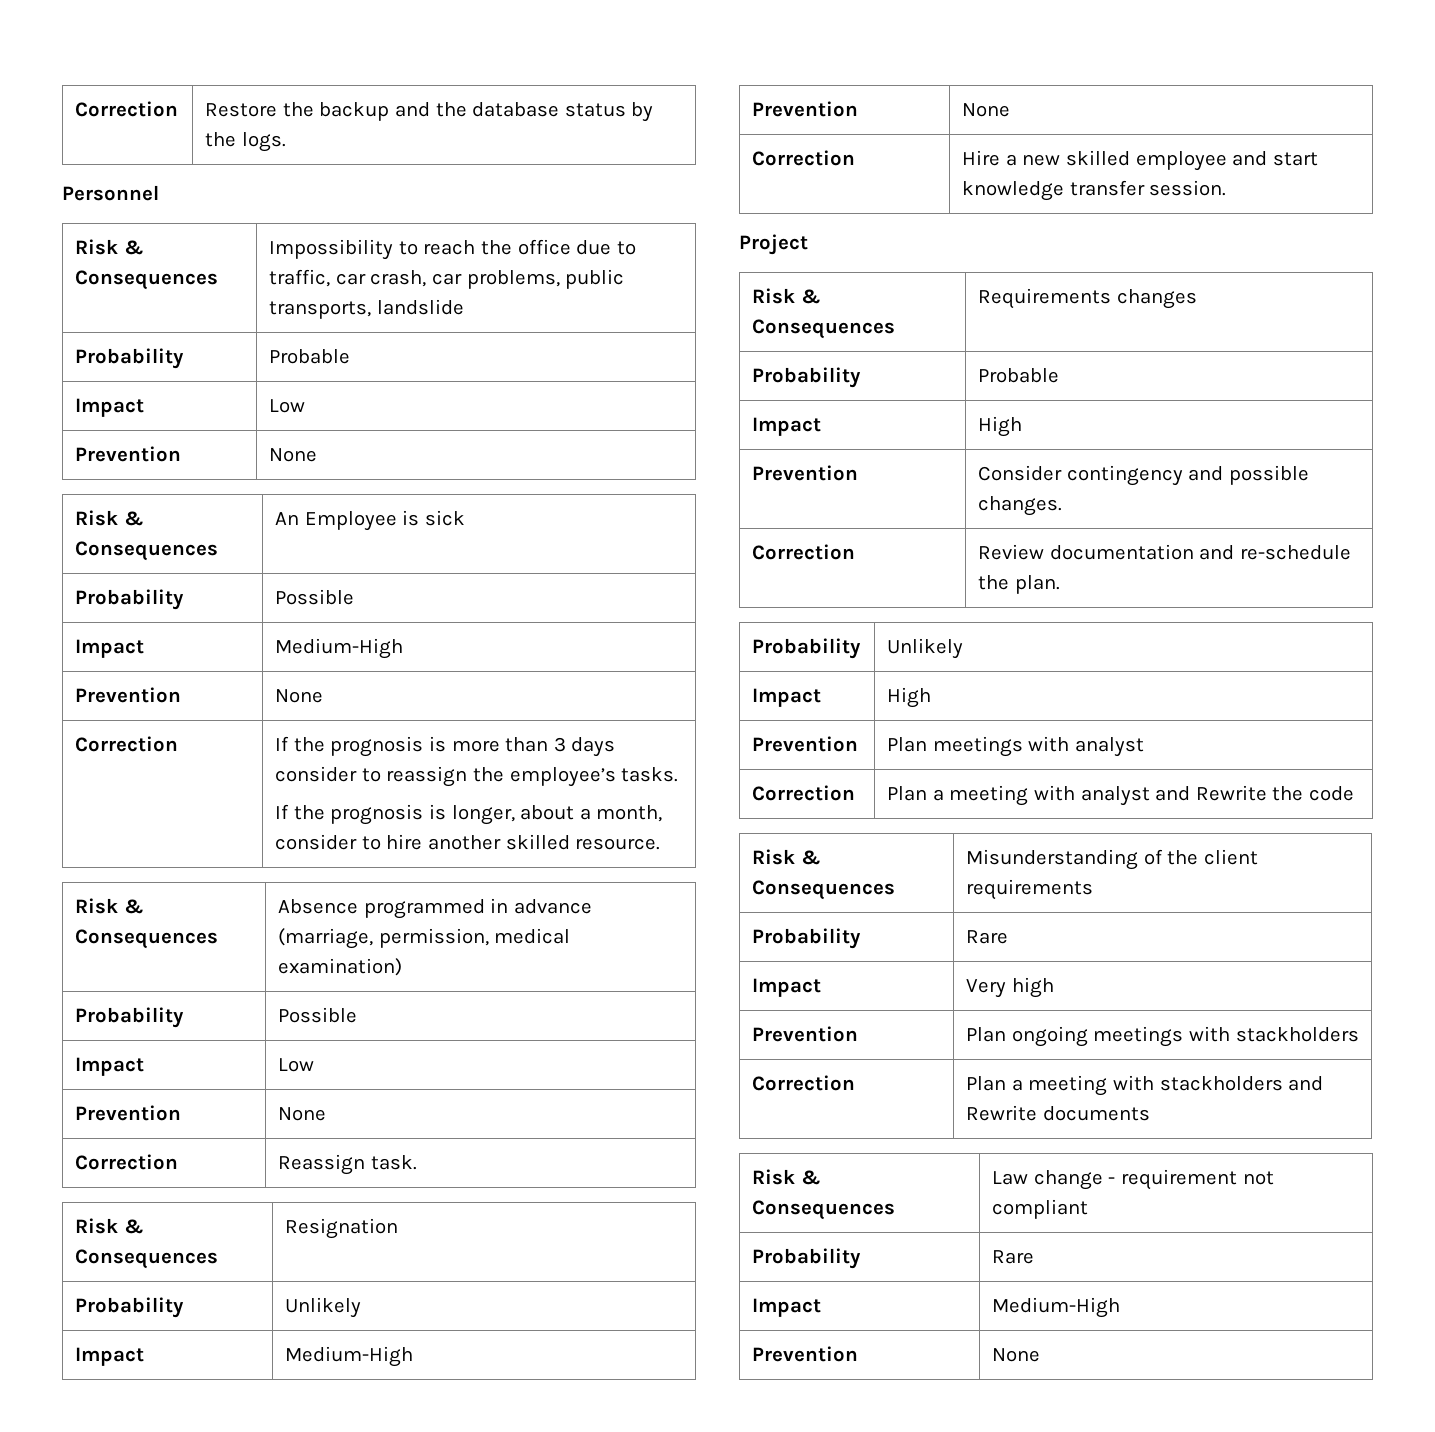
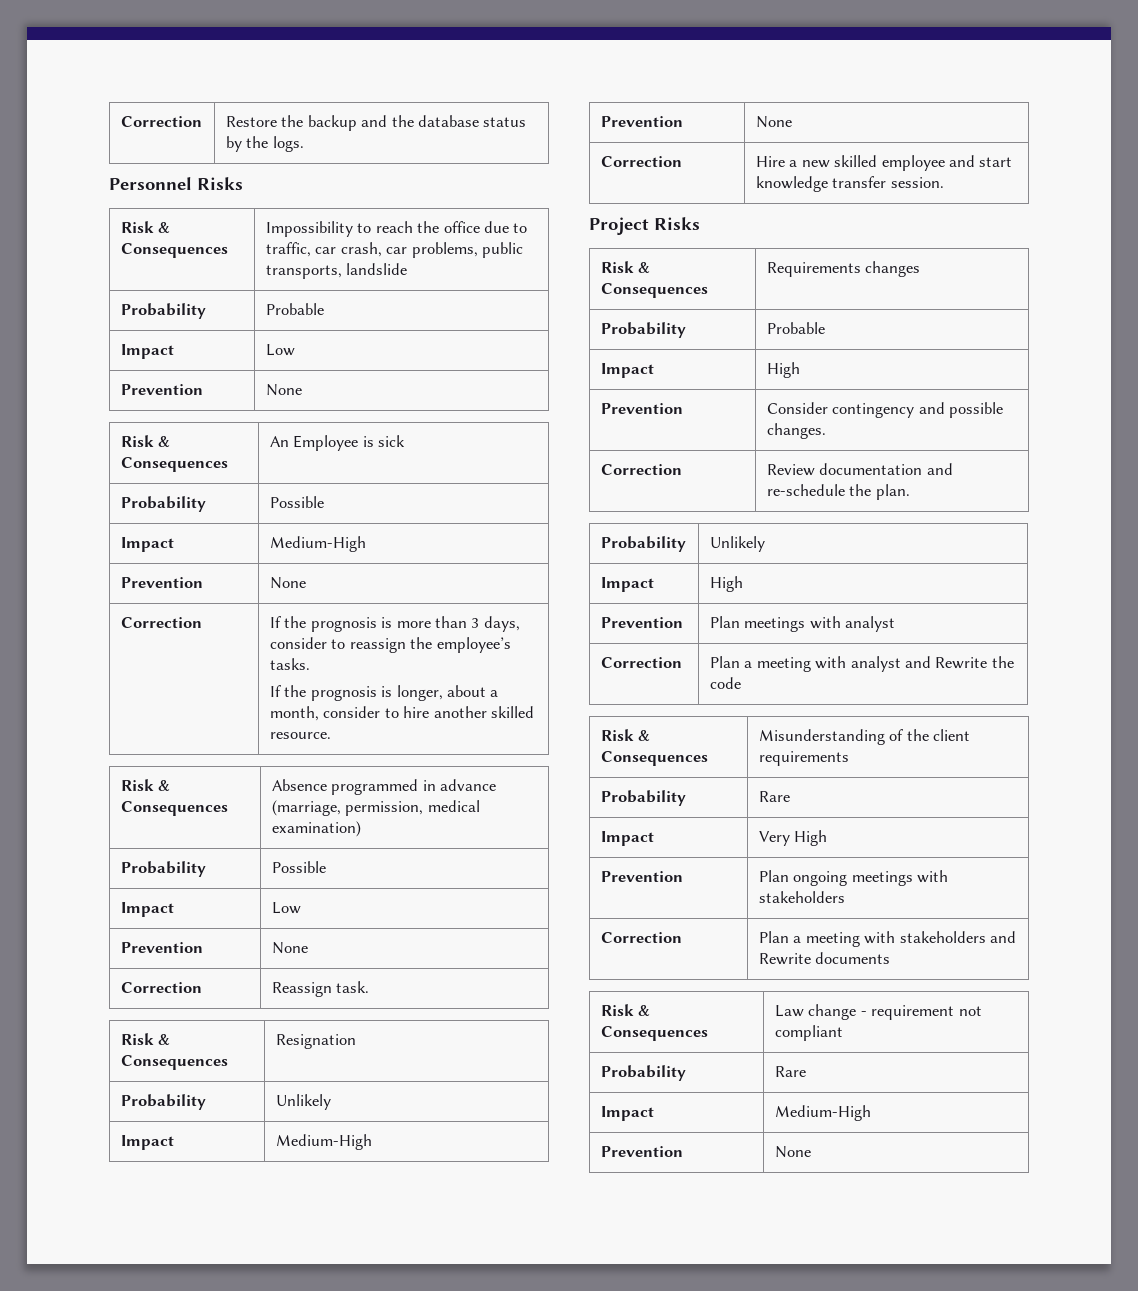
(159, 193) none -> [197,177,243,190] Risks
[571,737,616,757] days -> [483,616,520,632] days,
(808, 244) none -> [654,217,700,230] Risks
[1011,977,1054,998] high -> [794,830,828,846] High
[1235,1027,1359,1042] [752,1075,856,1091] [966,1075,1283,1096] stackholders // Correction | Plan a meeting with stackholders -> [758,891,845,903] [600,932,682,943] [758,931,986,947] stakeholders // Correction | Plan a meeting with stakeholders

